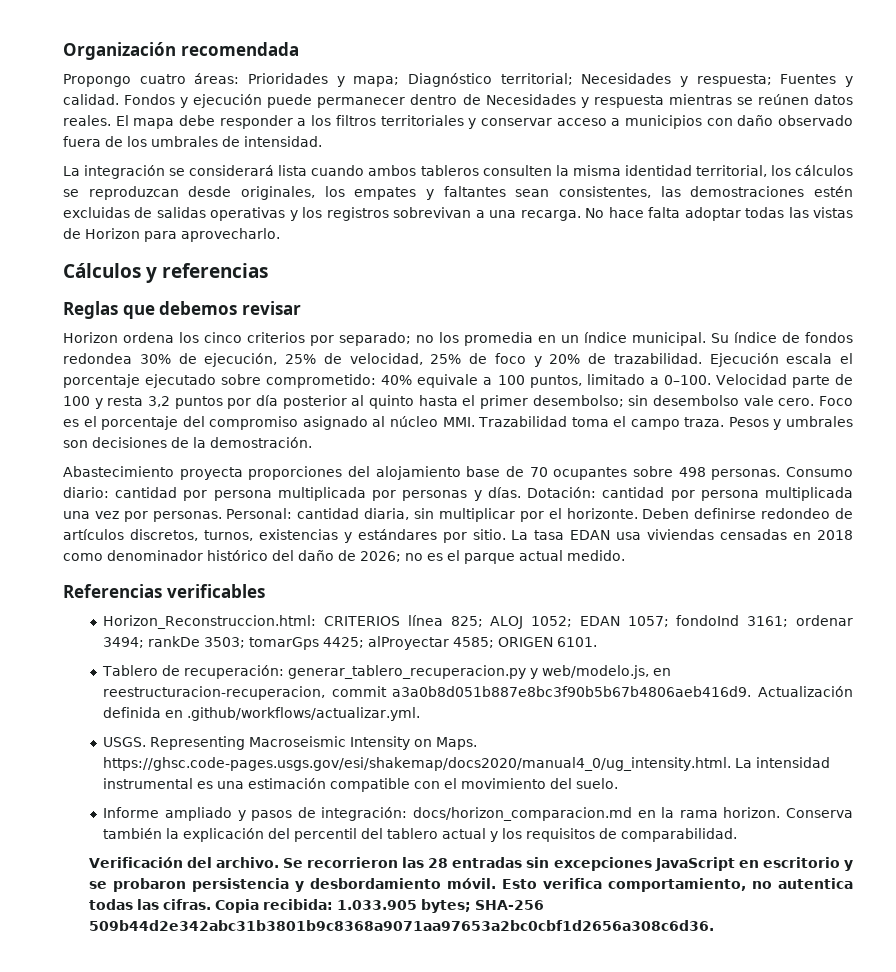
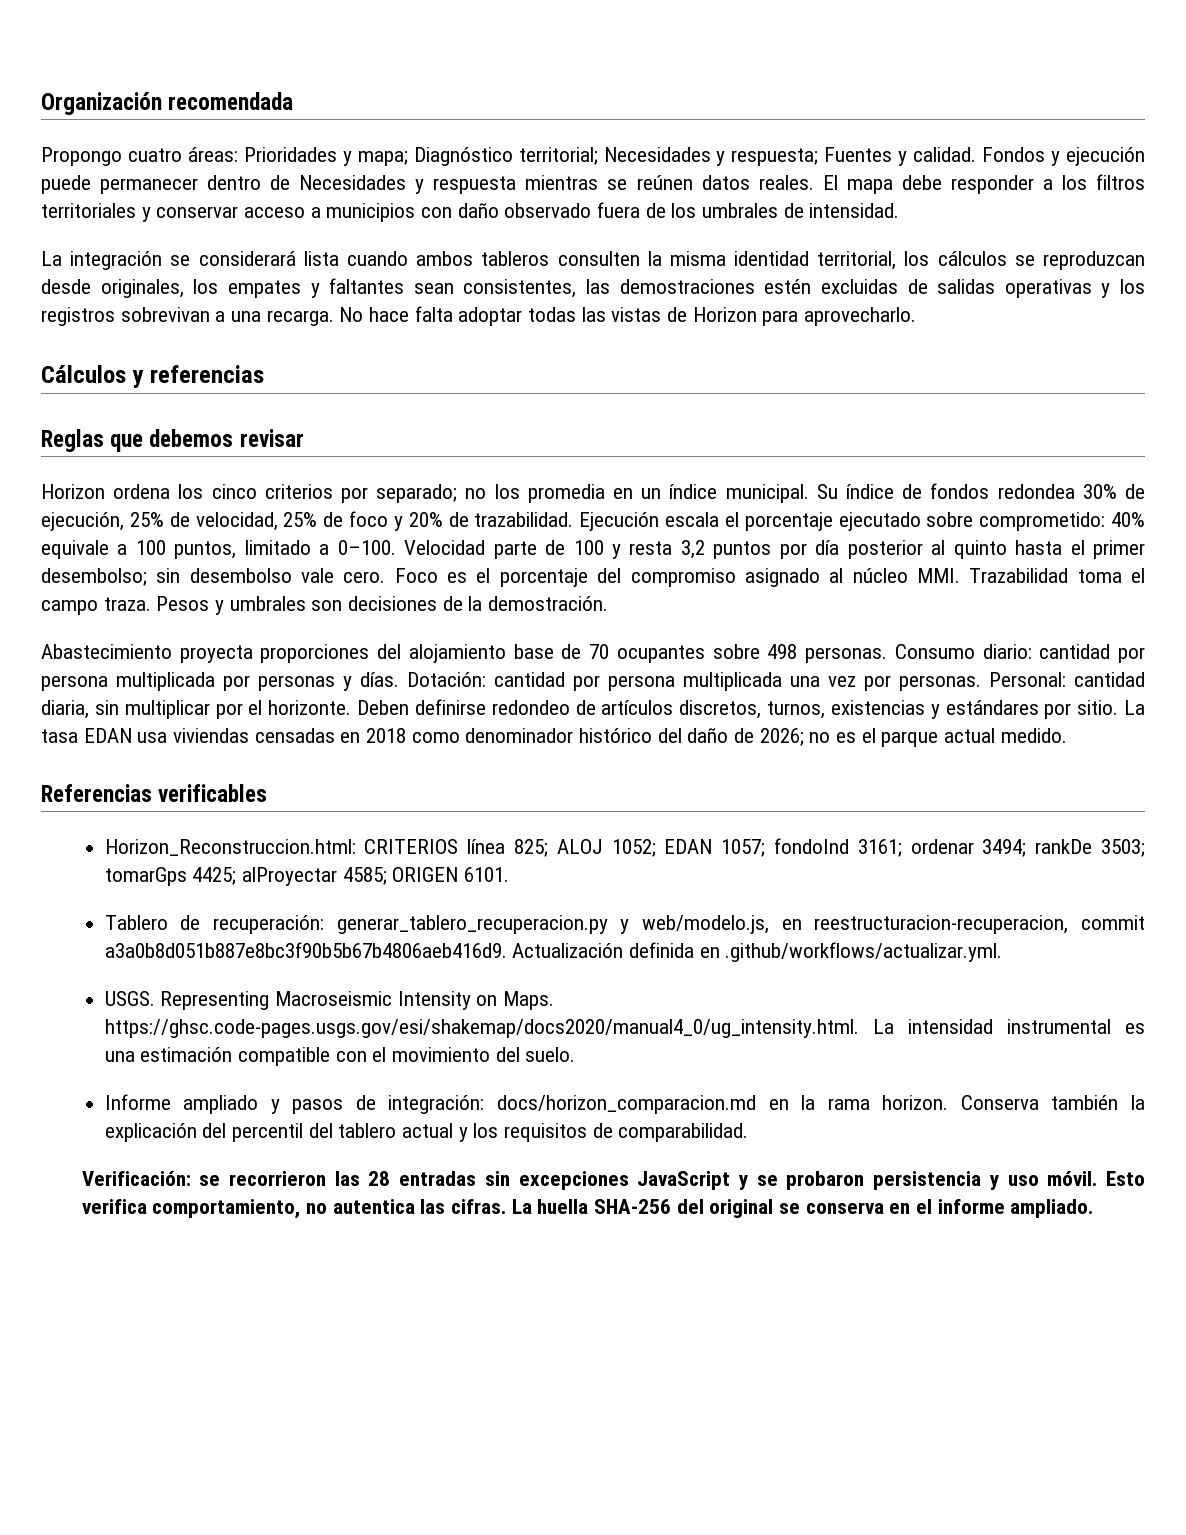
[88,857,303,868] Verificación del archivo. Se -> [81,1171,221,1186] Verificación: se
[738,857,840,868] en escritorio -> (731, 1180) none
[309,878,441,889] desbordamiento -> [1007,1175,1039,1186] uso
[88,899,133,910] todas -> (415, 1206) none
[214,899,544,913] [88,920,714,931] Copia recibida: 1.033.905 bytes; SHA-256 509b44d2e342abc31b3801b9c8368a9071aa97653a2bc0cbf1d2656a308c6d36. -> [511,1199,1094,1218] La huella SHA-256 del original se conserva en el informe ampliado.

